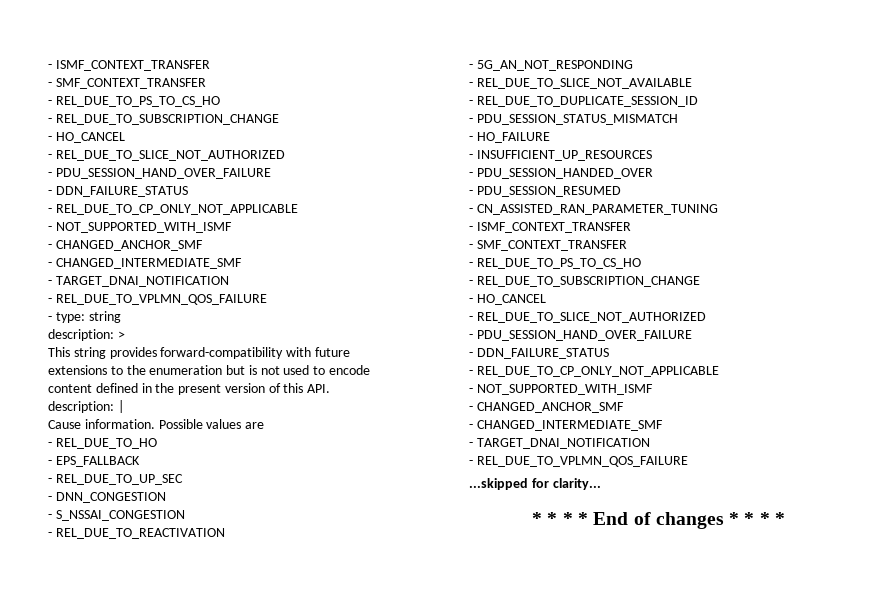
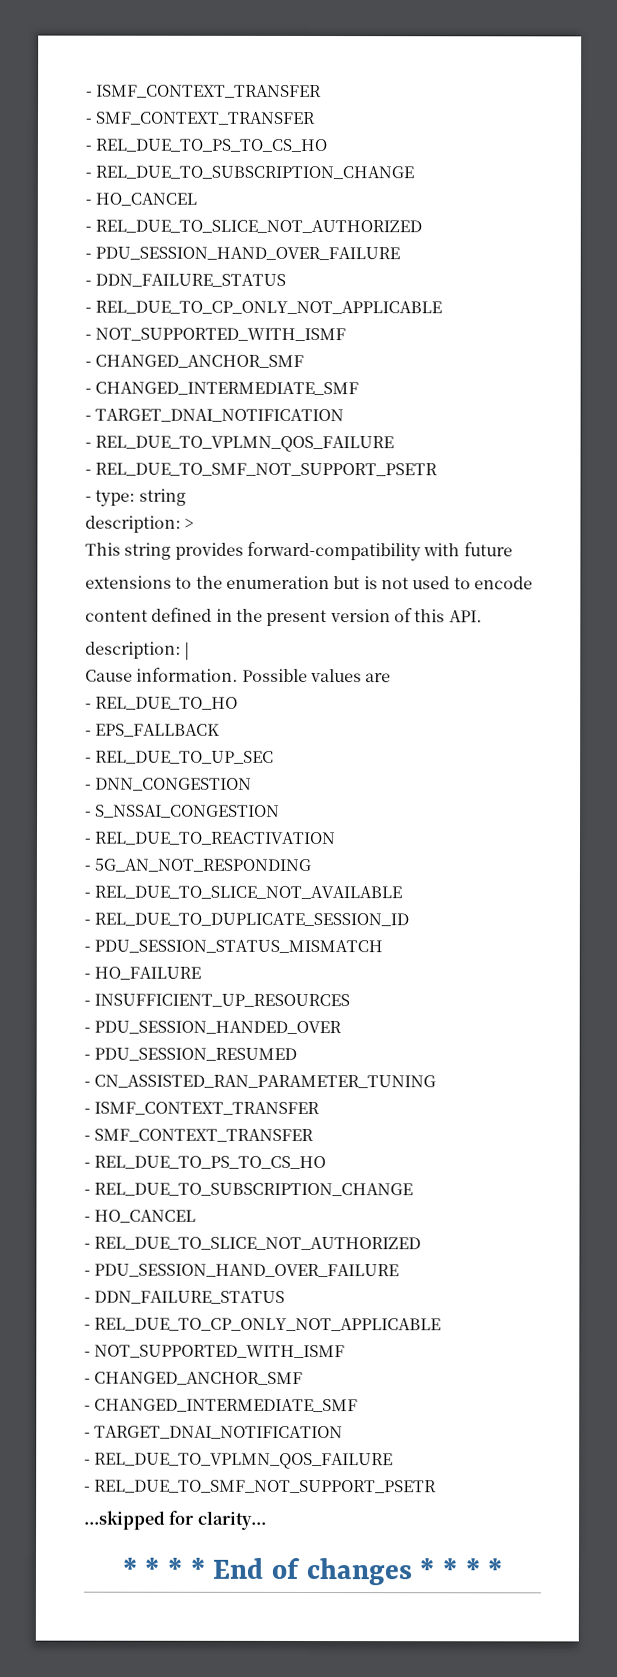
(267, 299) none -> [85,462,439,477] // - REL_DUE_TO_SMF_NOT_SUPPORT_PSETR
(688, 461) none -> [84,1479,438,1494] // - REL_DUE_TO_SMF_NOT_SUPPORT_PSETR

